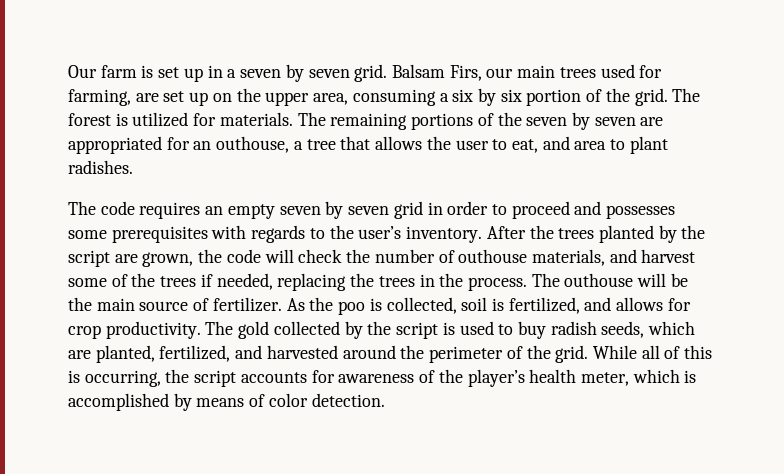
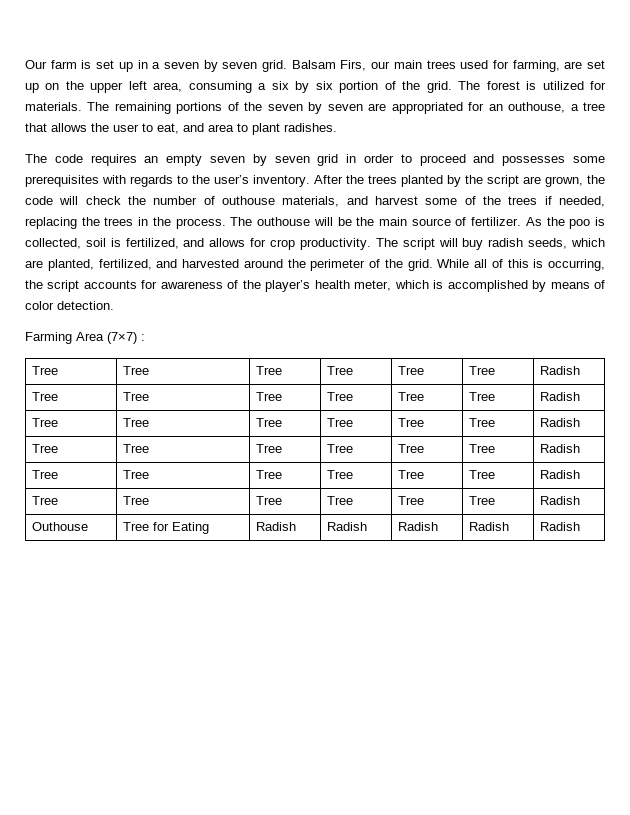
(310, 99) none -> [128,81,147,90] left
[238,321,514,339] gold collected by the script is used to -> [402,238,458,250] script will
(385, 400) none -> [25,332,145,344] [31,366,58,375] [122,366,149,375] [255,366,282,375] [326,366,353,375] [397,366,424,375] [468,366,495,375] [539,366,580,375] [31,392,58,401] [122,392,149,401] [255,392,282,401] [326,392,353,401] [397,392,424,401] [468,392,495,401] [539,392,580,401] [31,418,58,427] [122,418,149,427] [255,418,282,427] [326,418,353,427] [397,418,424,427] [468,418,495,427] [539,418,580,427] [31,444,58,453] [122,444,149,453] [255,444,282,453] [326,444,353,453] [397,444,424,453] [468,444,495,453] [539,444,580,453] [31,470,58,479] [122,470,149,479] [255,470,282,479] [326,470,353,479] [397,470,424,479] [468,470,495,479] [539,470,580,479] [31,496,58,505] [122,496,149,505] [255,496,282,505] [326,496,353,505] [397,496,424,505] [468,496,495,505] [539,496,580,505] [31,522,88,531] [122,522,209,534] [255,522,296,531] [326,522,367,531] [397,522,438,531] [468,522,509,531] [539,522,580,531] // Farming Area (7×7) : // Tree | Tree | Tree | Tree | Tree | Tree | Radish // Tree | Tree | Tree | Tree | Tree | Tree | Radish // Tree | Tree | Tree | Tree | Tree | Tree | Radish // Tree | Tree | Tree | Tree | Tree | Tree | Radish // Tree | Tree | Tree | Tree | Tree | Tree | Radish // Tree | Tree | Tree | Tree | Tree | Tree | Radish // Outhouse | Tree for Eating | Radish | Radish | Radish | Radish | Radish

